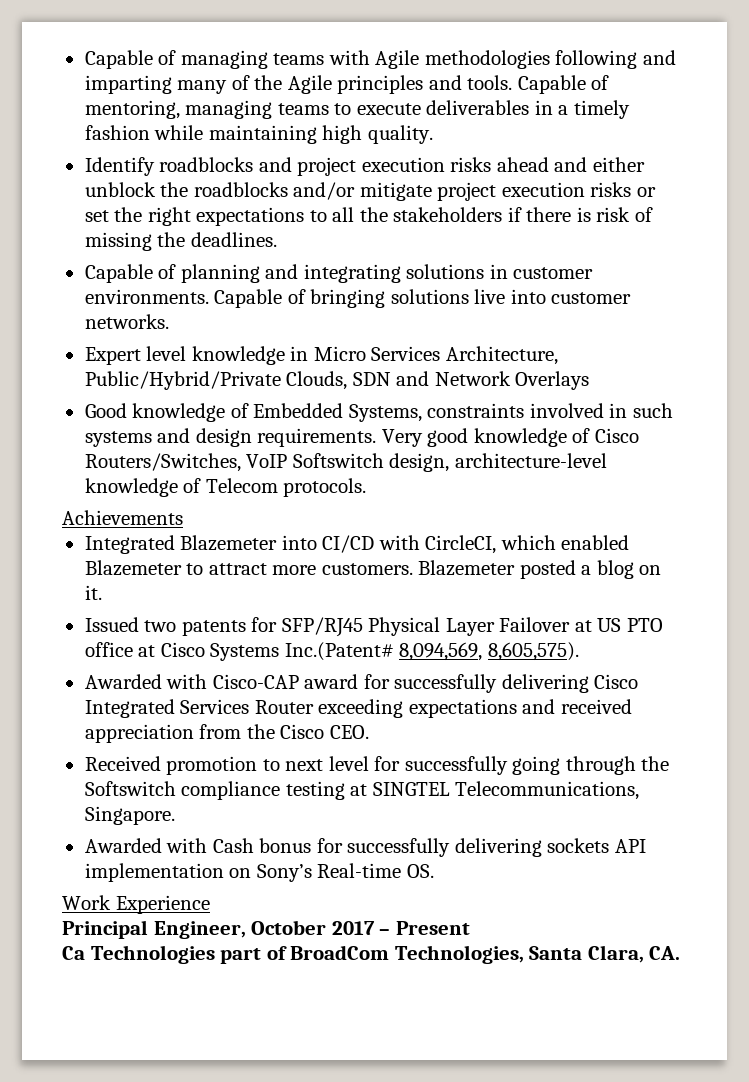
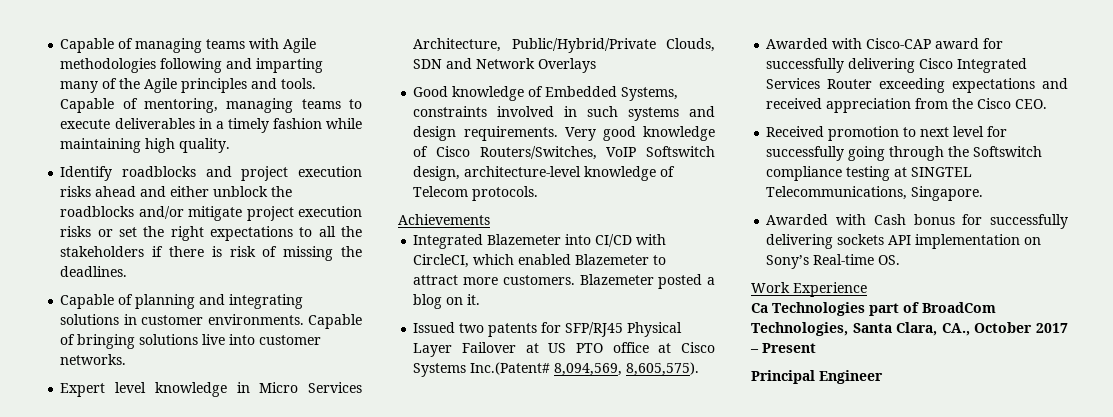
[62,920,470,939] // Principal Engineer, October 2017 – Present -> (867, 289) none
[649,946,681,960] CA. -> [941,322,1068,336] [750,343,816,353] [751,370,883,384] CA., October 2017 – Present // Principal Engineer

